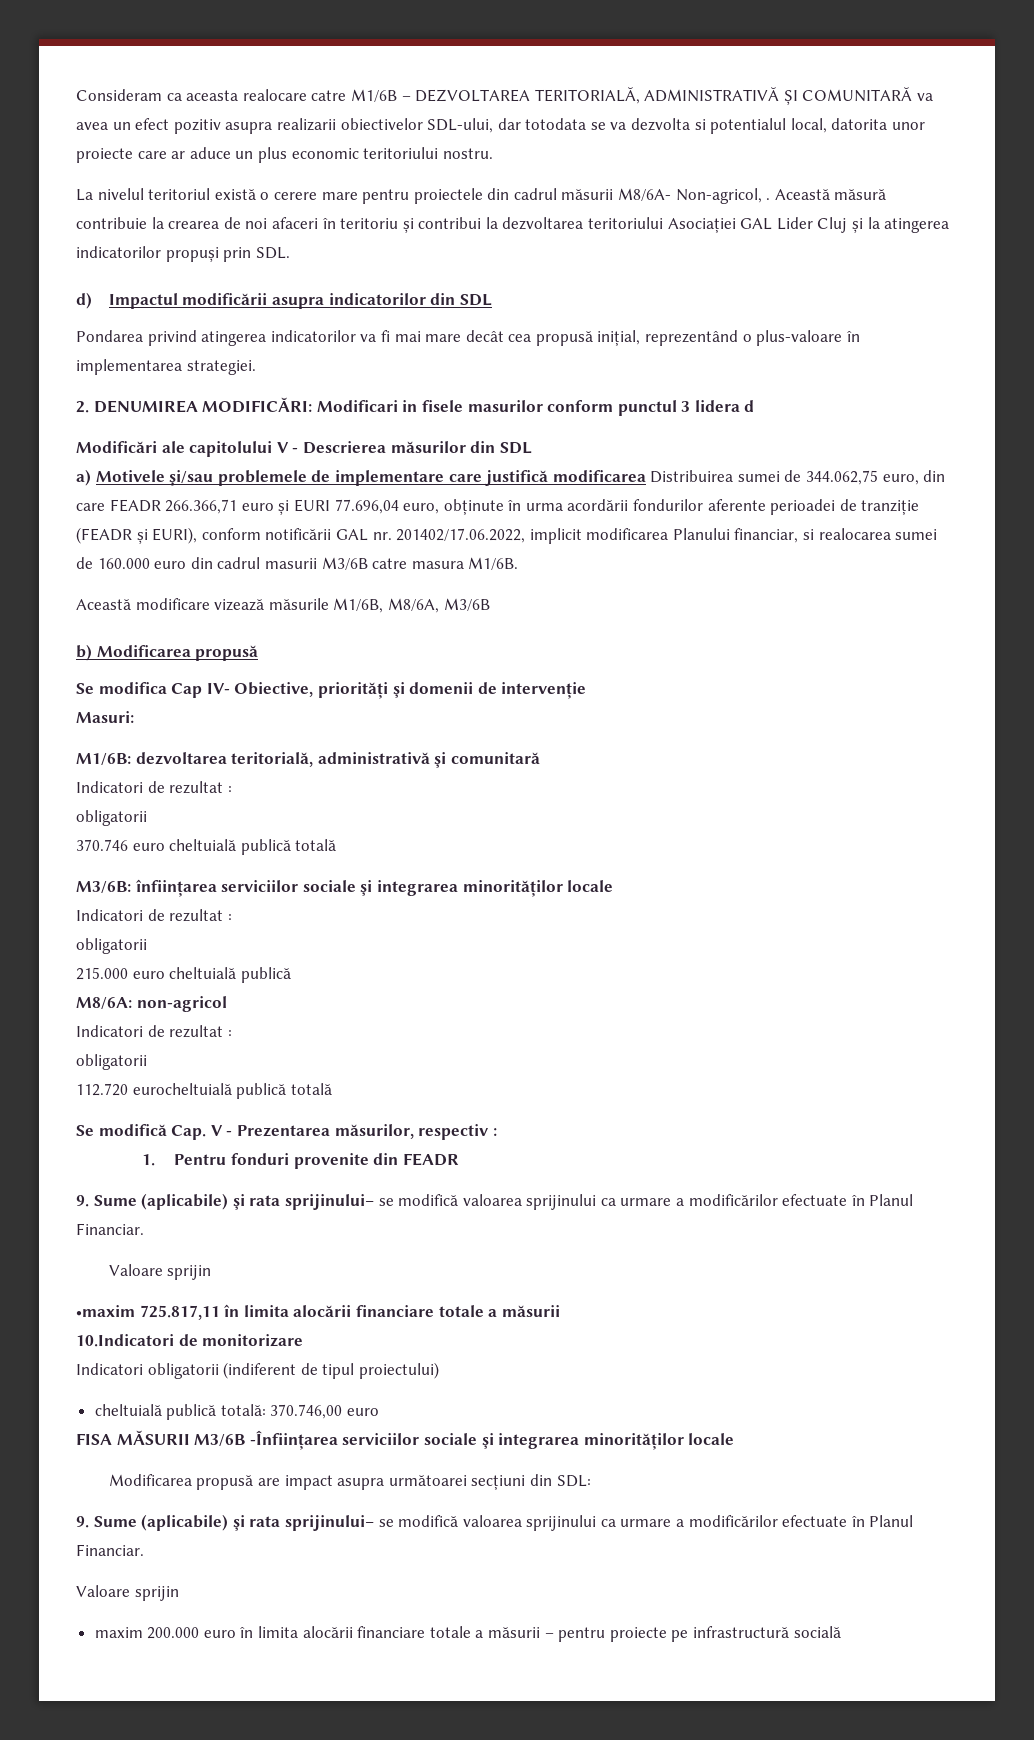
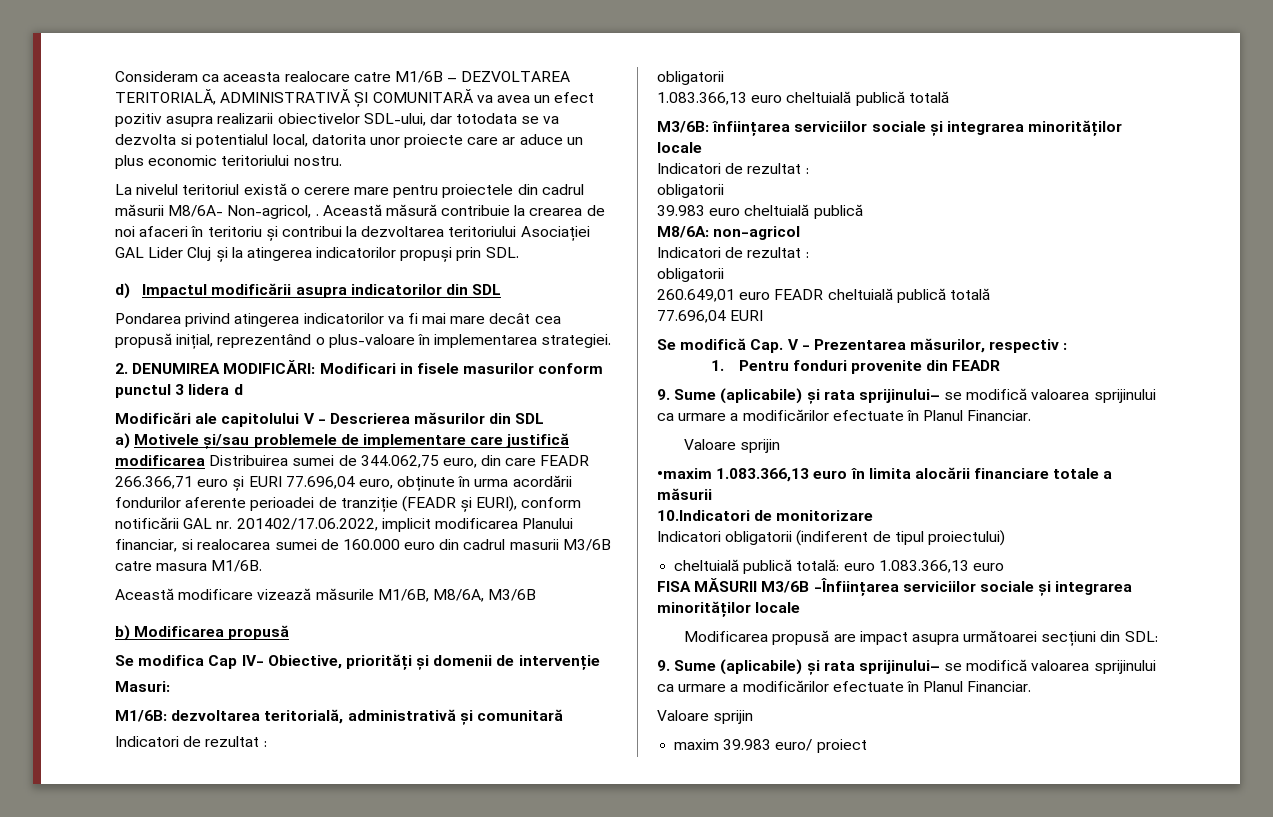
[76,839,128,851] 370.746 -> [657,92,747,105] 1.083.366,13
[76,967,128,980] 215.000 -> [657,205,705,216] 39.983
[76,1083,332,1099] 112.720 eurocheltuială publică totală -> [657,288,990,303] [657,310,764,323] 260.649,01 euro FEADR cheltuială publică totală // 77.696,04 EURI
[139,1305,220,1320] 725.817,11 -> [716,468,848,482] 1.083.366,13 euro
[270,1404,343,1419] 370.746,00 -> [843,560,969,573] euro 1.083.366,13
[147,1626,841,1642] 200.000 euro în limita alocării financiare totale a măsurii – pentru proiecte pe infrastructură socială -> [723,739,867,753] 39.983 euro/ proiect

